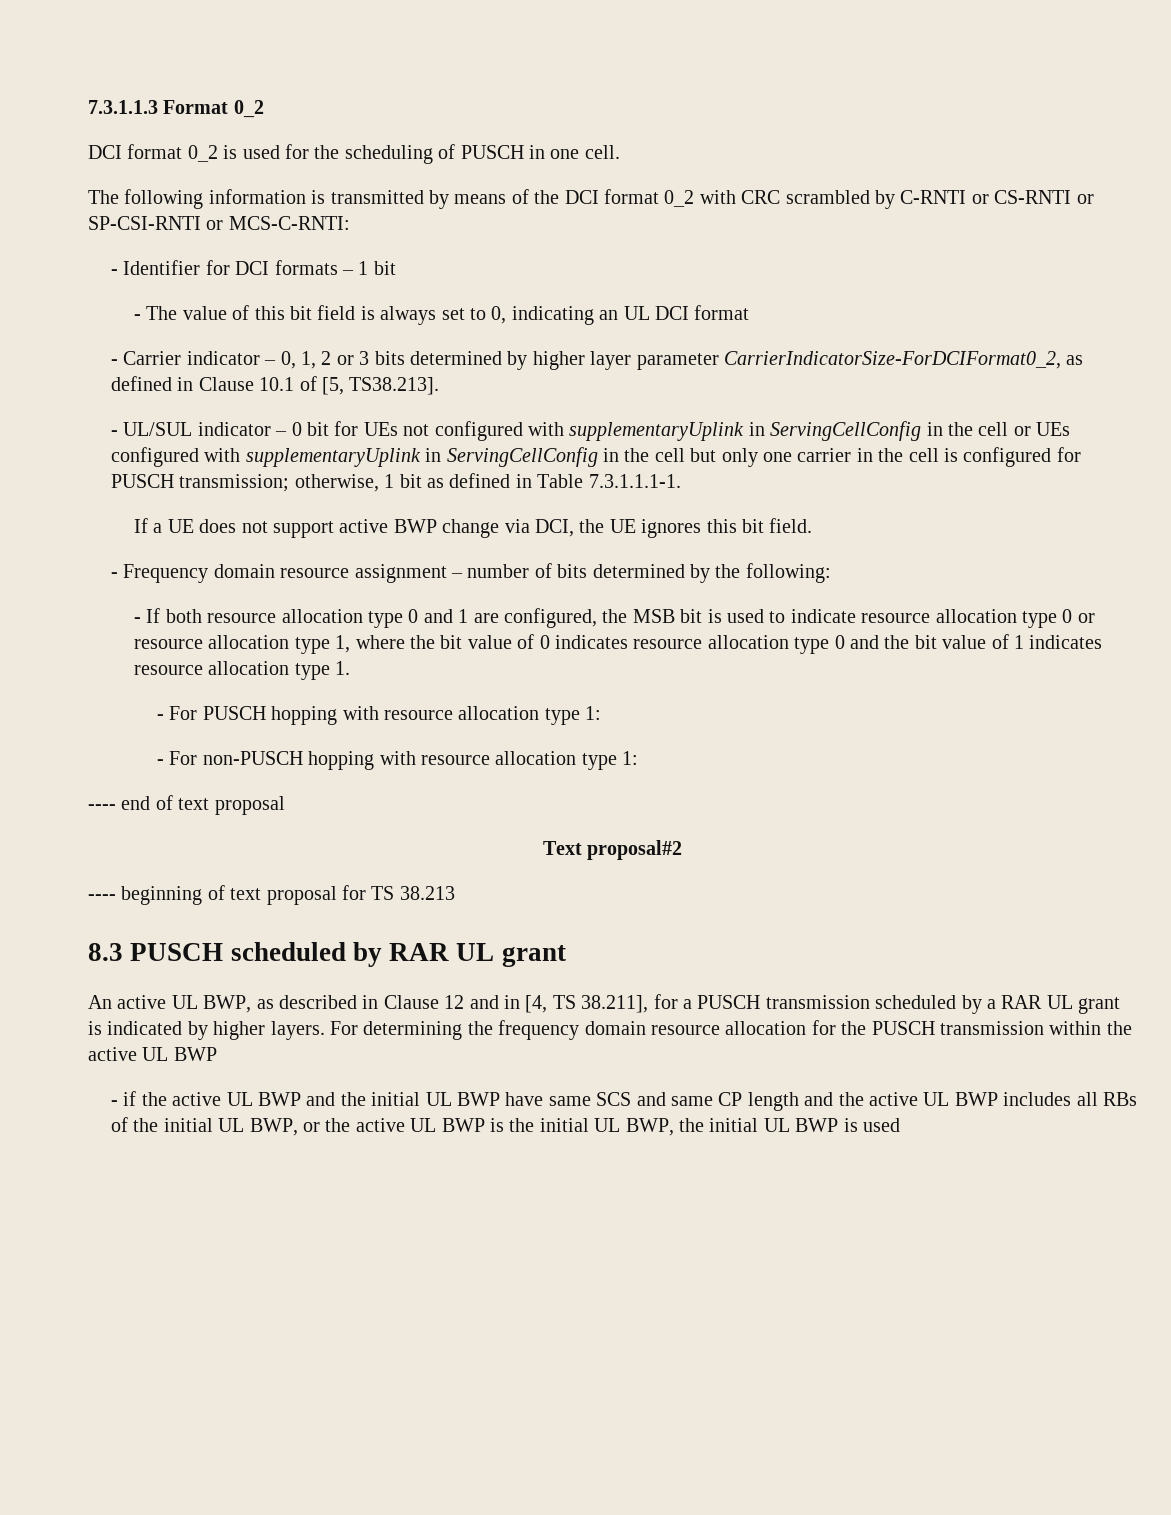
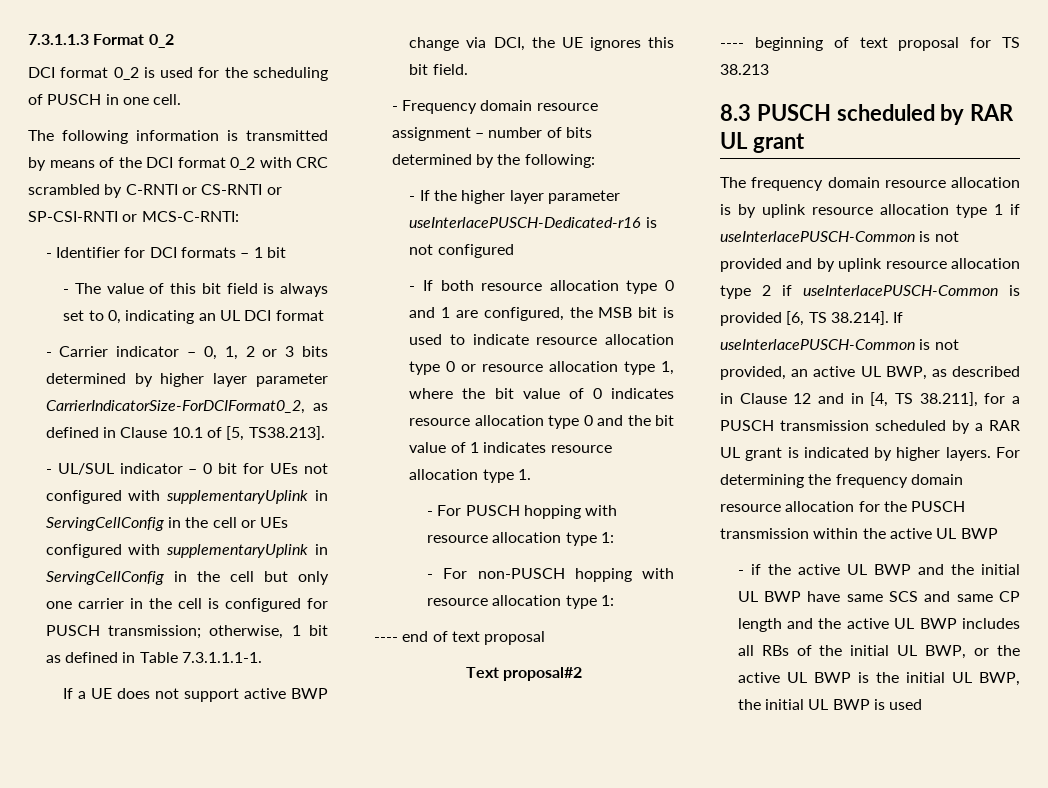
(831, 573) none -> [409,190,620,204] [409,217,657,228] [409,244,514,258] // - If the higher layer parameter useInterlacePUSCH-Dedicated-r16 is not configured
[88,995,112,1009] An -> [720,177,1020,191] [720,204,1020,218] [720,231,959,242] [720,258,1020,272] [720,285,1020,299] [720,311,904,326] [720,339,959,350] [720,366,809,380] The frequency domain resource allocation is by uplink resource allocation type 1 if useInterlacePUSCH-Common is not provided and by uplink resource allocation type 2 if useInterlacePUSCH-Common is provided [6, TS 38.214]. If useInterlacePUSCH-Common is not provided, an

